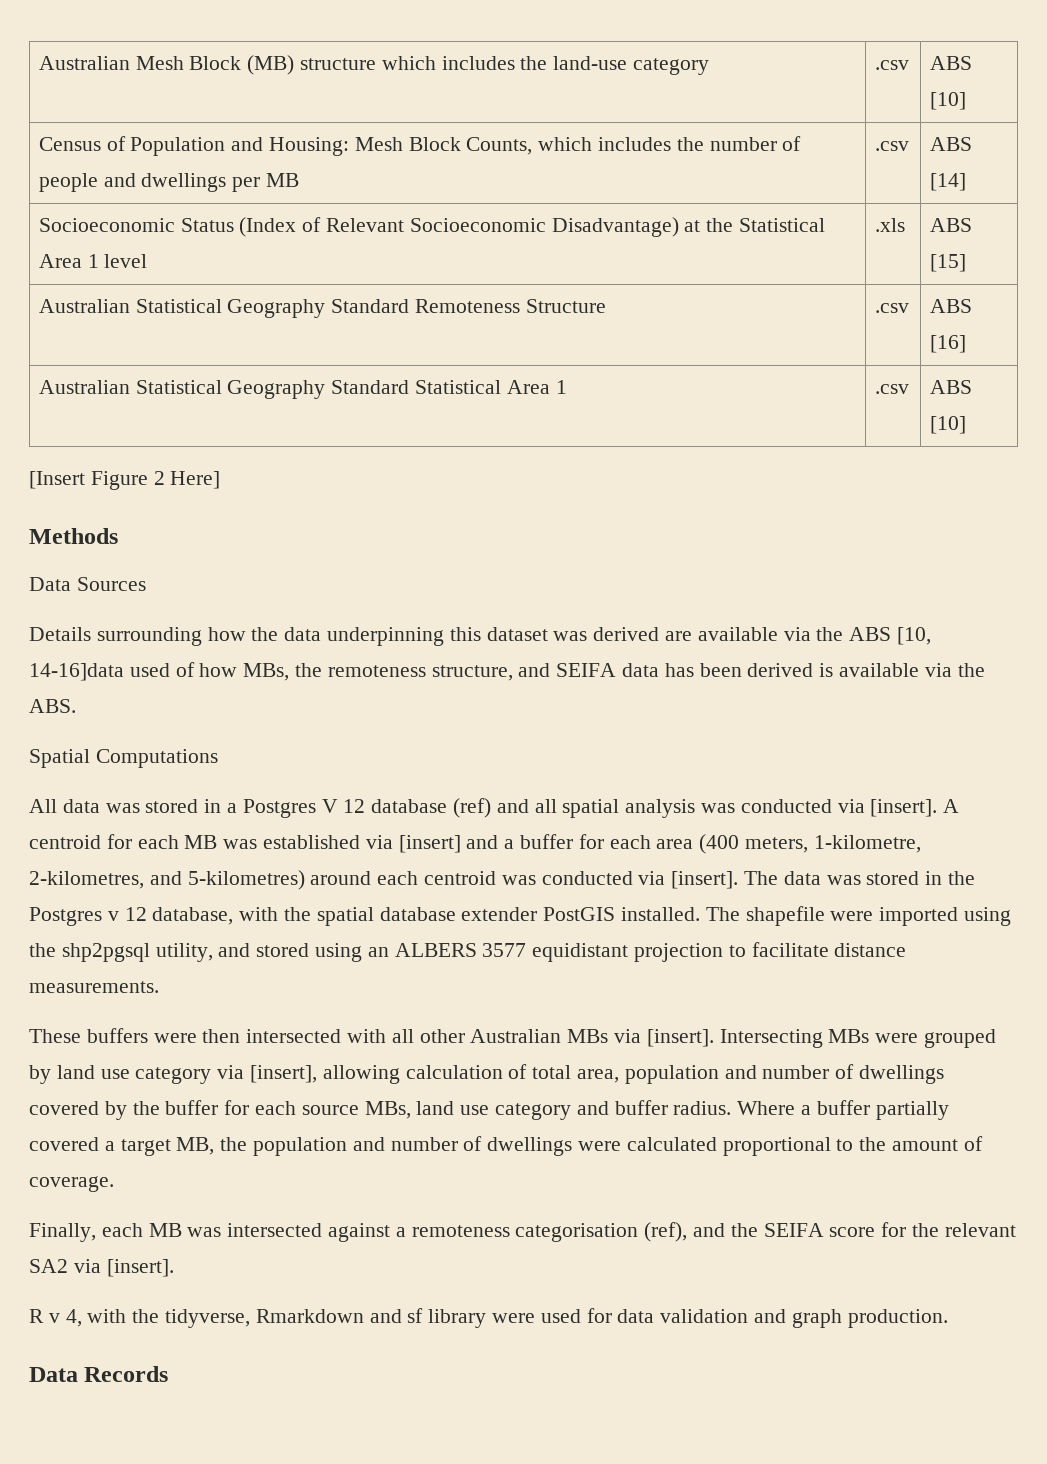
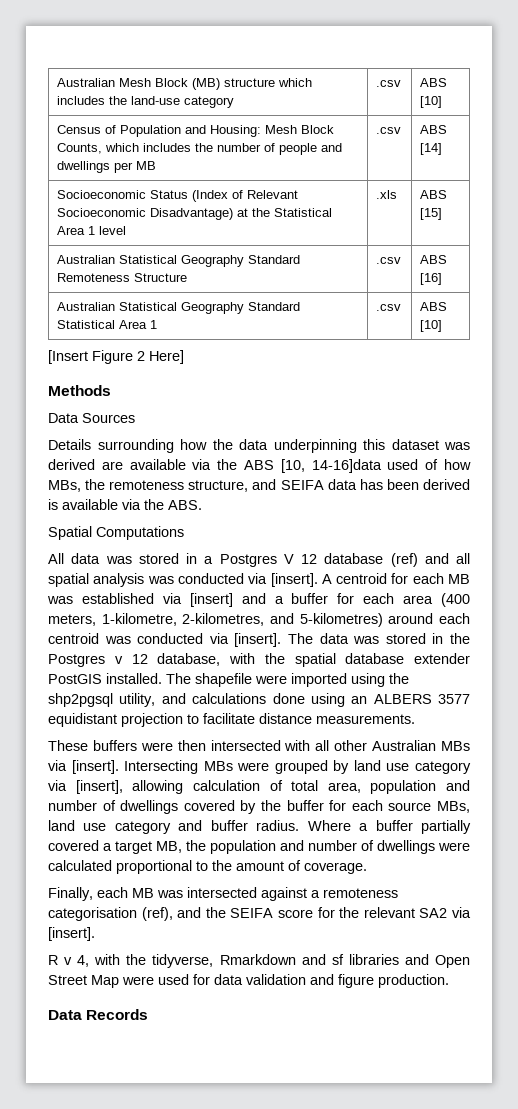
[256,943,310,957] stored -> [192,693,305,704] calculations done
[428,1309,487,1328] library -> [348,954,470,968] [48,975,119,988] libraries and Open Street Map
[791,1309,842,1328] graph -> [338,974,374,988] figure

